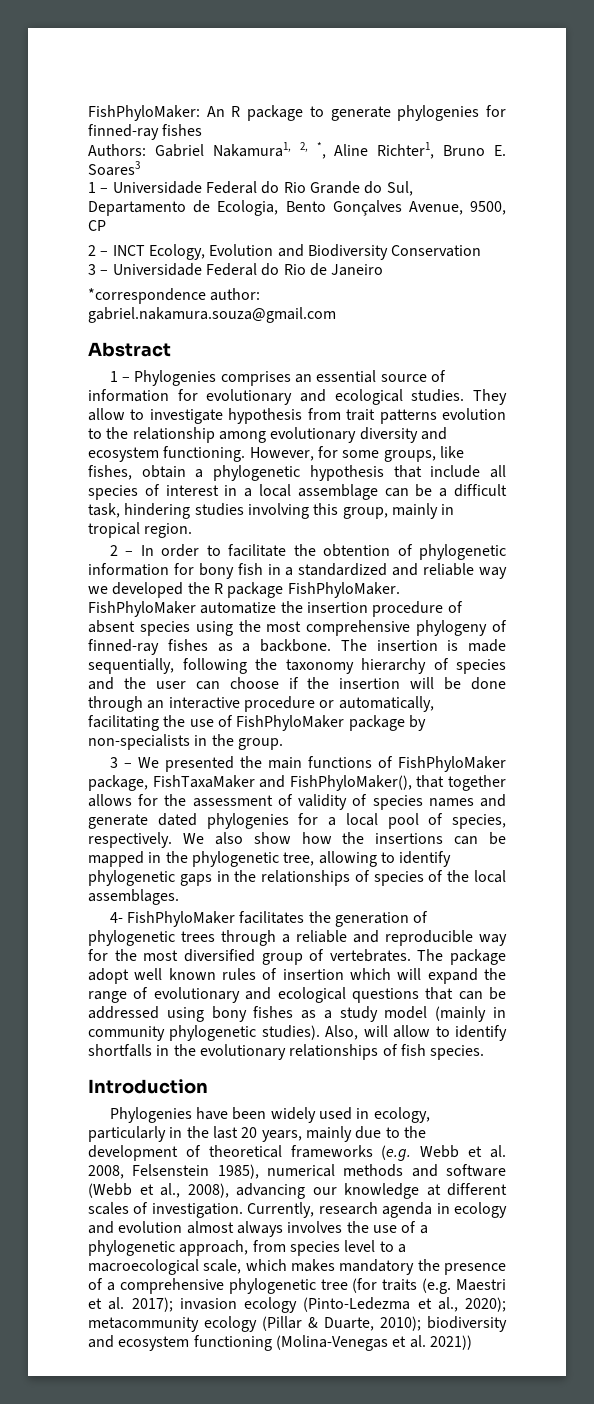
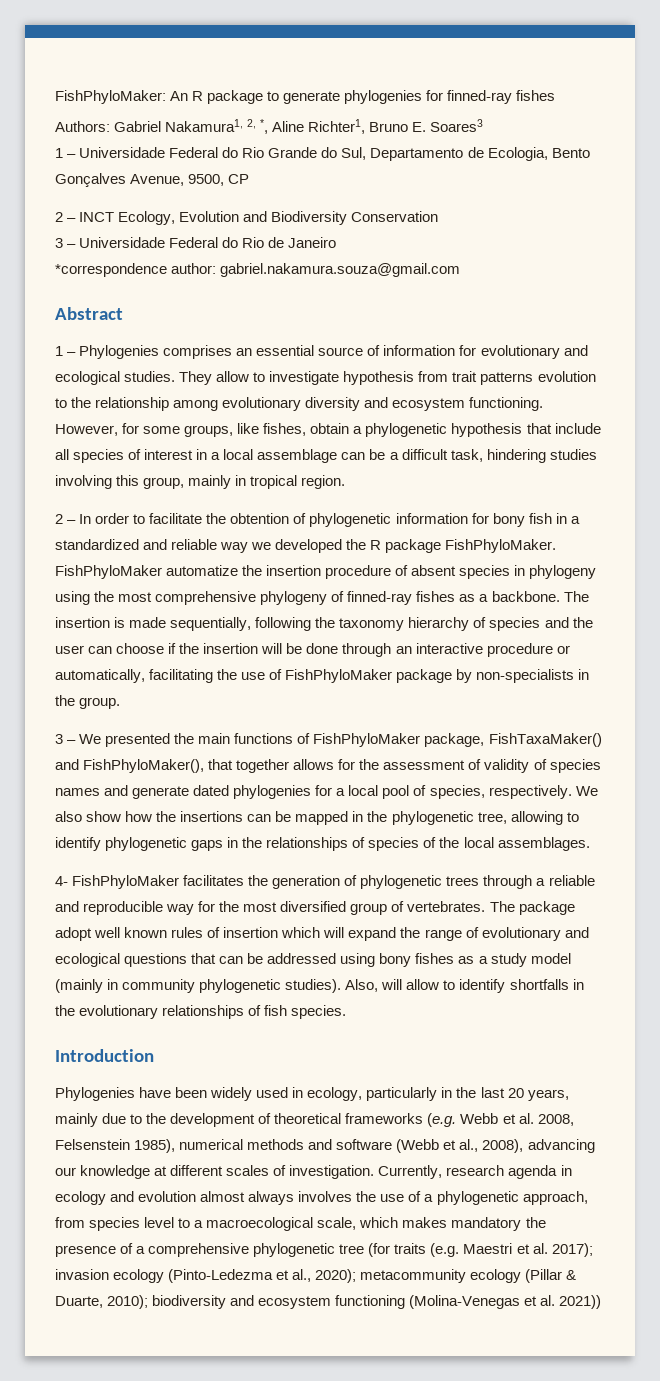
(190, 628) none -> [514,565,597,579] in phylogeny
[152,775,255,788] FishTaxaMaker -> [488,733,602,747] FishTaxaMaker()

